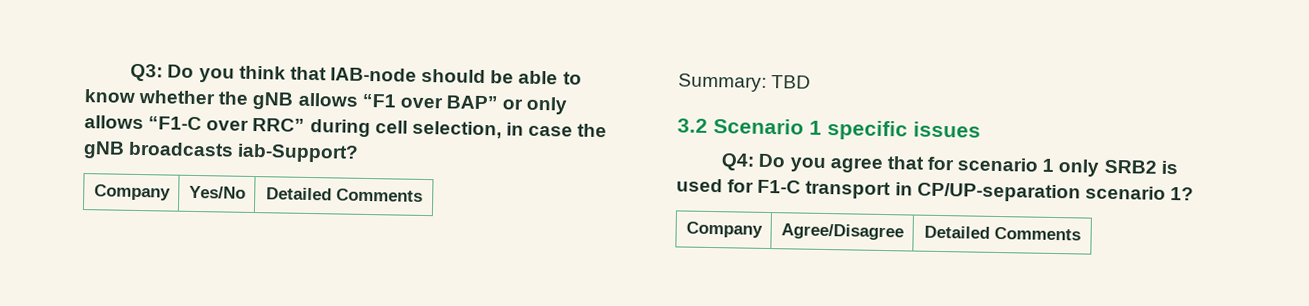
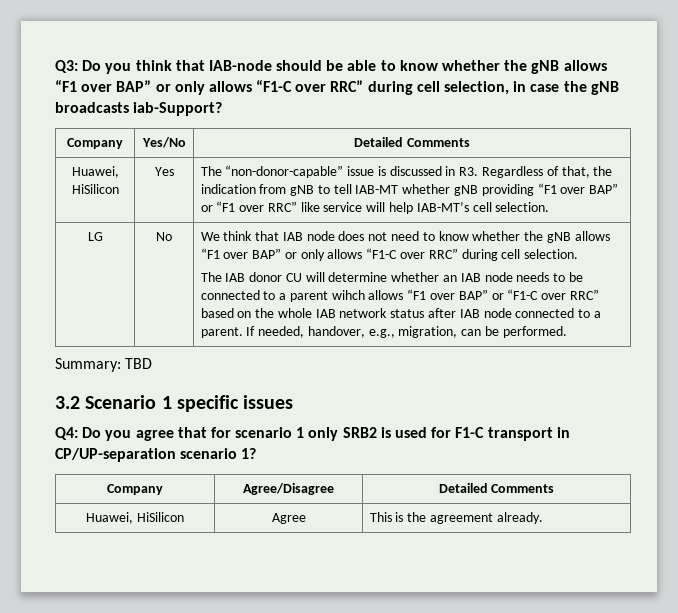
(423, 195) none -> [71,166,119,178] [71,184,119,194] [154,167,174,176] [200,165,613,178] [200,183,619,196] [200,201,550,214] [87,232,103,241] [156,232,172,241] [200,231,610,243] [200,248,579,261] [200,272,583,282] [200,289,599,302] [200,308,601,318] [200,326,567,338] // Huawei, HiSilicon | Yes | The “non-donor-capable” issue is discussed in R3. Regardless of that, the indication from gNB to tell IAB-MT whether gNB providing “F1 over BAP” or “F1 over RRC” like service will help IAB-MT’s cell selection. // LG | No | We think that IAB node does not need to know whether the gNB allows “F1 over BAP” or only allows “F1-C over RRC” during cell selection. // The IAB donor CU will determine whether an IAB node needs to be connected to a parent wihch allows “F1 over BAP” or “F1-C over RRC” based on the whole IAB network status after IAB node connected to a parent. If needed, handover, e.g., migration, can be performed.
(1081, 233) none -> [86,512,184,524] [271,513,306,524] [369,512,543,524] // Huawei, HiSilicon | Agree | This is the agreement already.

